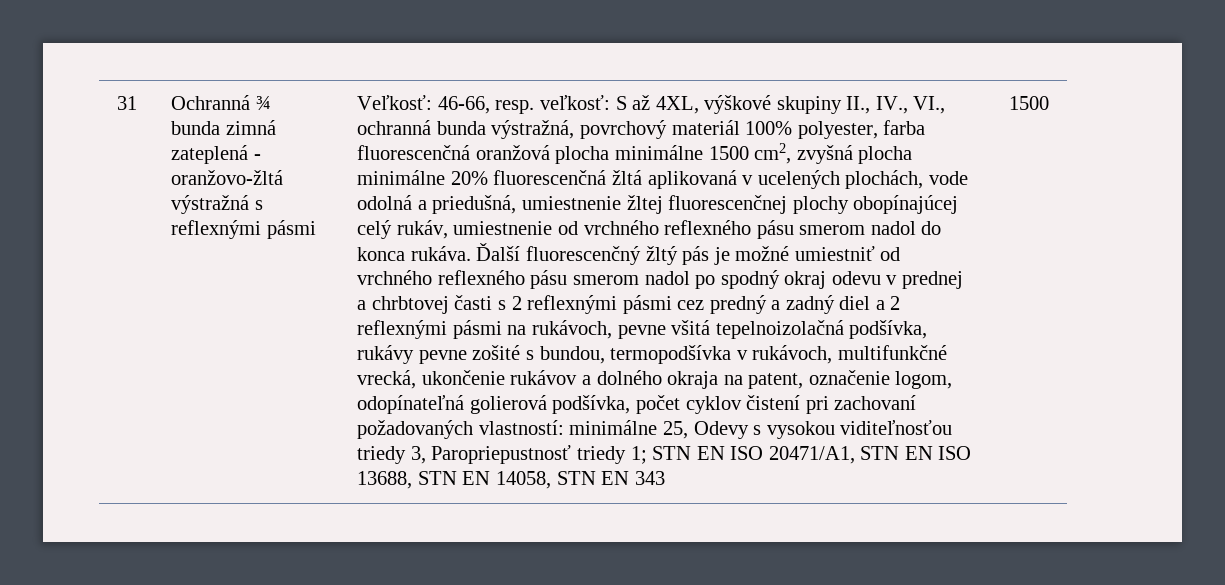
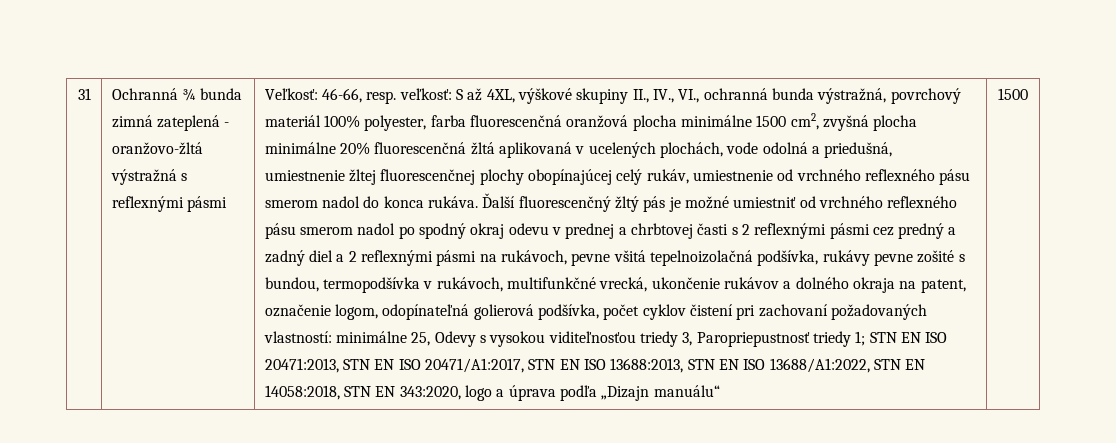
[768,446,972,464] [357,471,665,489] 20471/A1, STN EN ISO 13688, STN EN 14058, STN EN 343 -> [264,358,926,373] [264,385,720,401] 20471:2013, STN EN ISO 20471/A1:2017, STN EN ISO 13688:2013, STN EN ISO 13688/A1:2022, STN EN 14058:2018, STN EN 343:2020, logo a úprava podľa „Dizajn manuálu“

